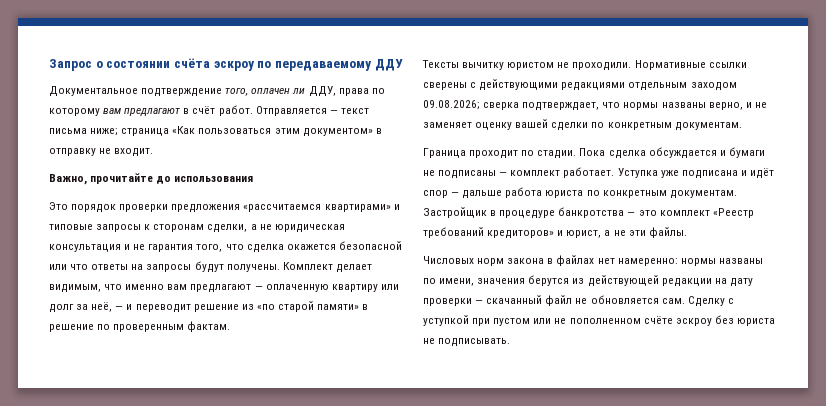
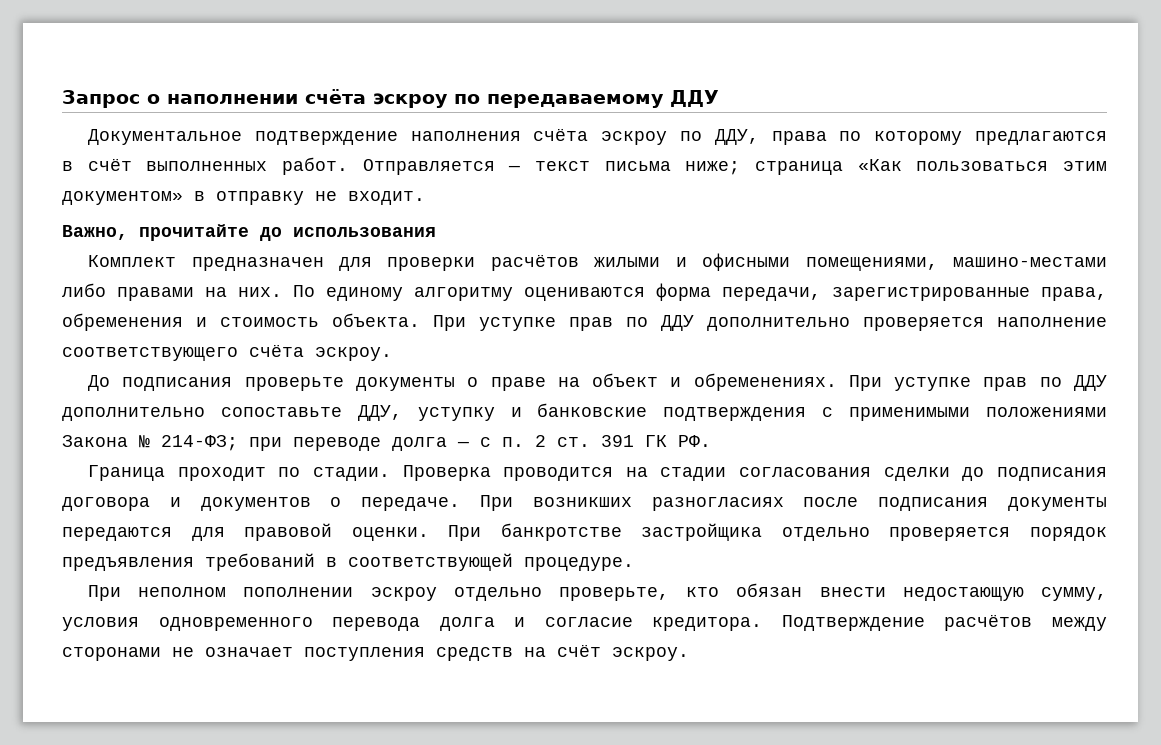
[106,61,171,68] состоянии -> [167,94,298,104] наполнении
[225,88,306,96] того, оплачен ли -> [410,128,703,145] наполнения счёта эскроу по
[103,108,181,117] вам предлагают -> [975,131,1107,145] предлагаются
(216, 110) none -> [146,161,268,171] выполненных
[49,202,400,213] [49,224,345,233] [49,241,402,253] [49,261,372,273] [49,284,399,293] [49,301,369,313] [49,321,231,332] [422,60,747,71] [423,79,737,91] [423,100,767,111] [423,119,742,131] [423,147,765,159] [423,167,774,179] [423,187,737,199] [423,207,754,219] [423,227,687,239] [423,255,763,266] [423,275,753,287] [423,295,734,307] [423,315,775,326] [423,338,511,347] Это порядок проверки предложения «рассчитаемся квартирами» и типовые запросы к сторонам сделки, а не юридическая консультация и не гарантия того, что сделка окажется безопасной или что ответы на запросы будут получены. Комплект делает видимым, что именно вам предлагают — оплаченную квартиру или долг за неё, — и переводит решение из «по старой памяти» в решение по проверенным фактам. // Тексты вычитку юристом не проходили. Нормативные ссылки сверены с действующими редакциями отдельным заходом 09.08.2026; сверка подтверждает, что нормы названы верно, и не заменяет оценку вашей сделки по конкретным документам. // Граница проходит по стадии. Пока сделка обсуждается и бумаги не подписаны — комплект работает. Уступка уже подписана и идёт спор — дальше работа юриста по конкретным документам. Застройщик в процедуре банкротства — это комплект «Реестр требований кредиторов» и юрист, а не эти файлы. // Числовых норм закона в файлах нет намеренно: нормы названы по имени, значения берутся из действующей редакции на дату проверки — скачанный файл не обновляется сам. Сделку с уступкой при пустом или не пополненном счёте эскроу без юриста не подписывать. -> [88,253,1107,271] [62,283,1107,301] [62,313,1107,331] [62,344,392,361] [88,373,1107,391] [62,403,1108,421] [62,435,711,451] [88,465,1107,481] [62,495,1107,511] [62,523,1107,541] [62,553,634,571] [88,583,1107,601] [62,614,1107,631] [62,644,689,661] Комплект предназначен для проверки расчётов жилыми и офисными помещениями, машино-местами либо правами на них. По единому алгоритму оцениваются форма передачи, зарегистрированные права, обременения и стоимость объекта. При уступке прав по ДДУ дополнительно проверяется наполнение соответствующего счёта эскроу. // До подписания проверьте документы о праве на объект и обременениях. При уступке прав по ДДУ дополнительно сопоставьте ДДУ, уступку и банковские подтверждения с применимыми положениями Закона № 214-ФЗ; при переводе долга — с п. 2 ст. 391 ГК РФ. // Граница проходит по стадии. Проверка проводится на стадии согласования сделки до подписания договора и документов о передаче. При возникших разногласиях после подписания документы передаются для правовой оценки. При банкротстве застройщика отдельно проверяется порядок предъявления требований в соответствующей процедуре. // При неполном пополнении эскроу отдельно проверьте, кто обязан внести недостающую сумму, условия одновременного перевода долга и согласие кредитора. Подтверждение расчётов между сторонами не означает поступления средств на счёт эскроу.

